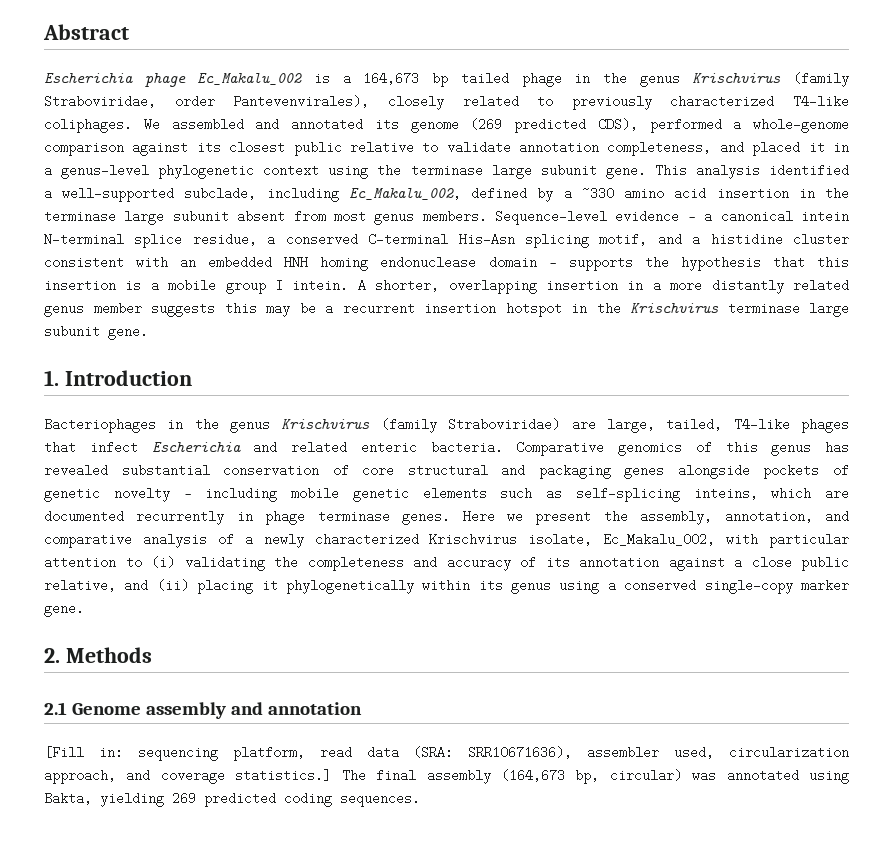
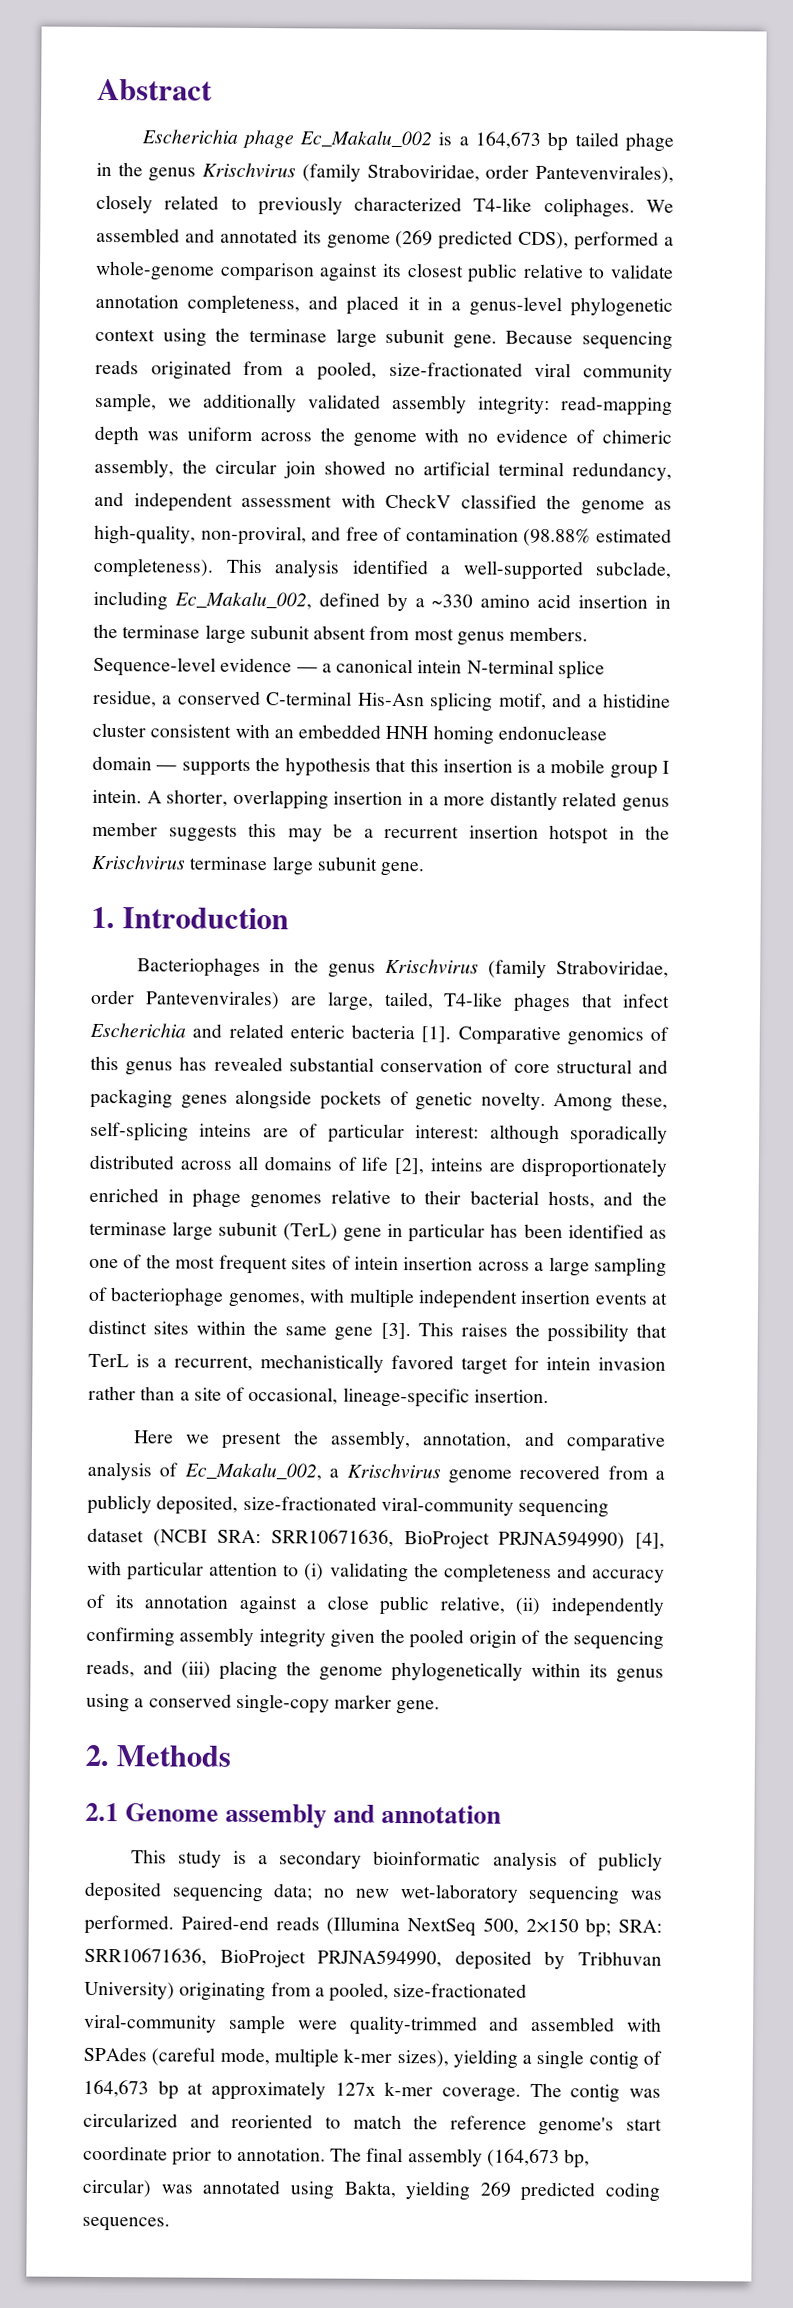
(646, 171) none -> [505,330,673,350] [95,359,673,382] [95,392,673,416] [94,425,672,448] [94,458,672,481] [94,491,672,515] [94,524,672,547] [93,557,214,578] Because sequencing reads originated from a pooled, size-fractionated viral community sample, we additionally validated assembly integrity: read-mapping depth was uniform across the genome with no evidence of chimeric assembly, the circular join showed no artificial terminal redundancy, and independent assessment with CheckV classified the genome as high-quality, non-proviral, and free of contamination (98.88% estimated completeness).
[448,418,561,431] Straboviridae) -> [556,960,669,978] [91,989,280,1010] Straboviridae, order Pantevenvirales)
[430,441,503,454] bacteria. -> [351,1024,452,1043] bacteria [1].
[113,487,849,502] [44,510,451,525] novelty — including mobile genetic elements such as self-splicing inteins, which are documented recurrently in phage terminase genes. -> [480,1091,668,1112] [90,1121,668,1145] [89,1154,668,1178] [89,1187,667,1209] [89,1221,667,1243] [89,1254,668,1277] [88,1286,668,1309] [88,1319,668,1343] [88,1353,666,1375] [88,1385,549,1408] novelty. Among these, self-splicing inteins are of particular interest: although sporadically distributed across all domains of life [2], inteins are disproportionately enriched in phage genomes relative to their bacterial hosts, and the terminase large subunit (TerL) gene in particular has been identified as one of the most frequent sites of intein insertion across a large sampling of bacteriophage genomes, with multiple independent insertion events at distinct sites within the same gene [3]. This raises the possibility that TerL is a recurrent, mechanistically favored target for intein invasion rather than a site of occasional, lineage-specific insertion. //
[244,533,716,548] a newly characterized Krischvirus isolate, Ec_Makalu_002, -> [183,1462,665,1484] [87,1494,610,1518] [87,1527,665,1550] Ec_Makalu_002, a Krischvirus genome recovered from a publicly deposited, size-fractionated viral-community sequencing dataset (NCBI SRA: SRR10671636, BioProject PRJNA594990) [4],
[124,579,278,594] and (ii) placing it -> [515,1597,664,1617] [86,1626,665,1650] [86,1659,383,1681] (ii) independently confirming assembly integrity given the pooled origin of the sequencing reads, and (iii) placing the genome
[44,746,849,761] [44,769,332,784] [Fill in: sequencing platform, read data (SRA: SRR10671636), assembler used, circularization approach, and coverage statistics.] -> [130,1849,663,1872] [84,1881,662,1905] [84,1914,662,1938] [84,1947,662,1970] [84,1981,528,2002] [84,2013,662,2036] [83,2046,662,2070] [83,2079,661,2103] [83,2112,662,2136] [83,2145,326,2166] This study is a secondary bioinformatic analysis of publicly deposited sequencing data; no new wet-laboratory sequencing was performed. Paired-end reads (Illumina NextSeq 500, 2×150 bp; SRA: SRR10671636, BioProject PRJNA594990, deposited by Tribhuvan University) originating from a pooled, size-fractionated viral-community sample were quality-trimmed and assembled with SPAdes (careful mode, multiple k-mer sizes), yielding a single contig of 164,673 bp at approximately 127x k-mer coverage. The contig was circularized and reoriented to match the reference genome's start coordinate prior to annotation.

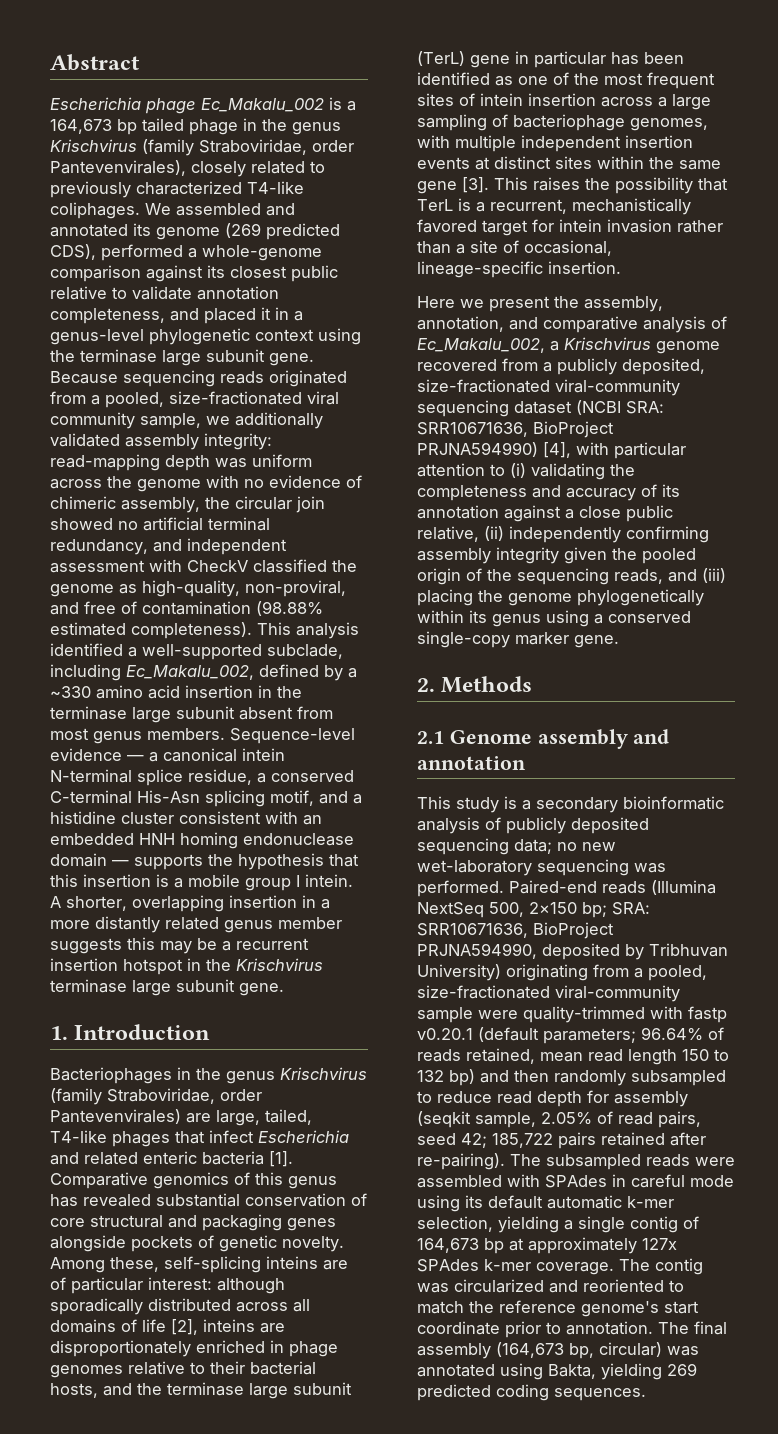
[489,2016,662,2032] [83,2046,449,2068] and assembled with SPAdes (careful mode, multiple k-mer sizes), -> [650,1006,727,1023] [417,1027,724,1044] [417,1048,729,1065] [417,1069,726,1086] [417,1090,688,1107] [417,1111,701,1128] [417,1132,706,1149] [417,1153,735,1170] [417,1174,734,1188] [417,1195,674,1212] [417,1216,493,1232] with fastp v0.20.1 (default parameters; 96.64% of reads retained, mean read length 150 to 132 bp) and then randomly subsampled to reduce read depth for assembly (seqkit sample, 2.05% of read pairs, seed 42; 185,722 pairs retained after re-pairing). The subsampled reads were assembled with SPAdes in careful mode using its default automatic k-mer selection,
(376, 2089) none -> [417,1259,479,1272] SPAdes

